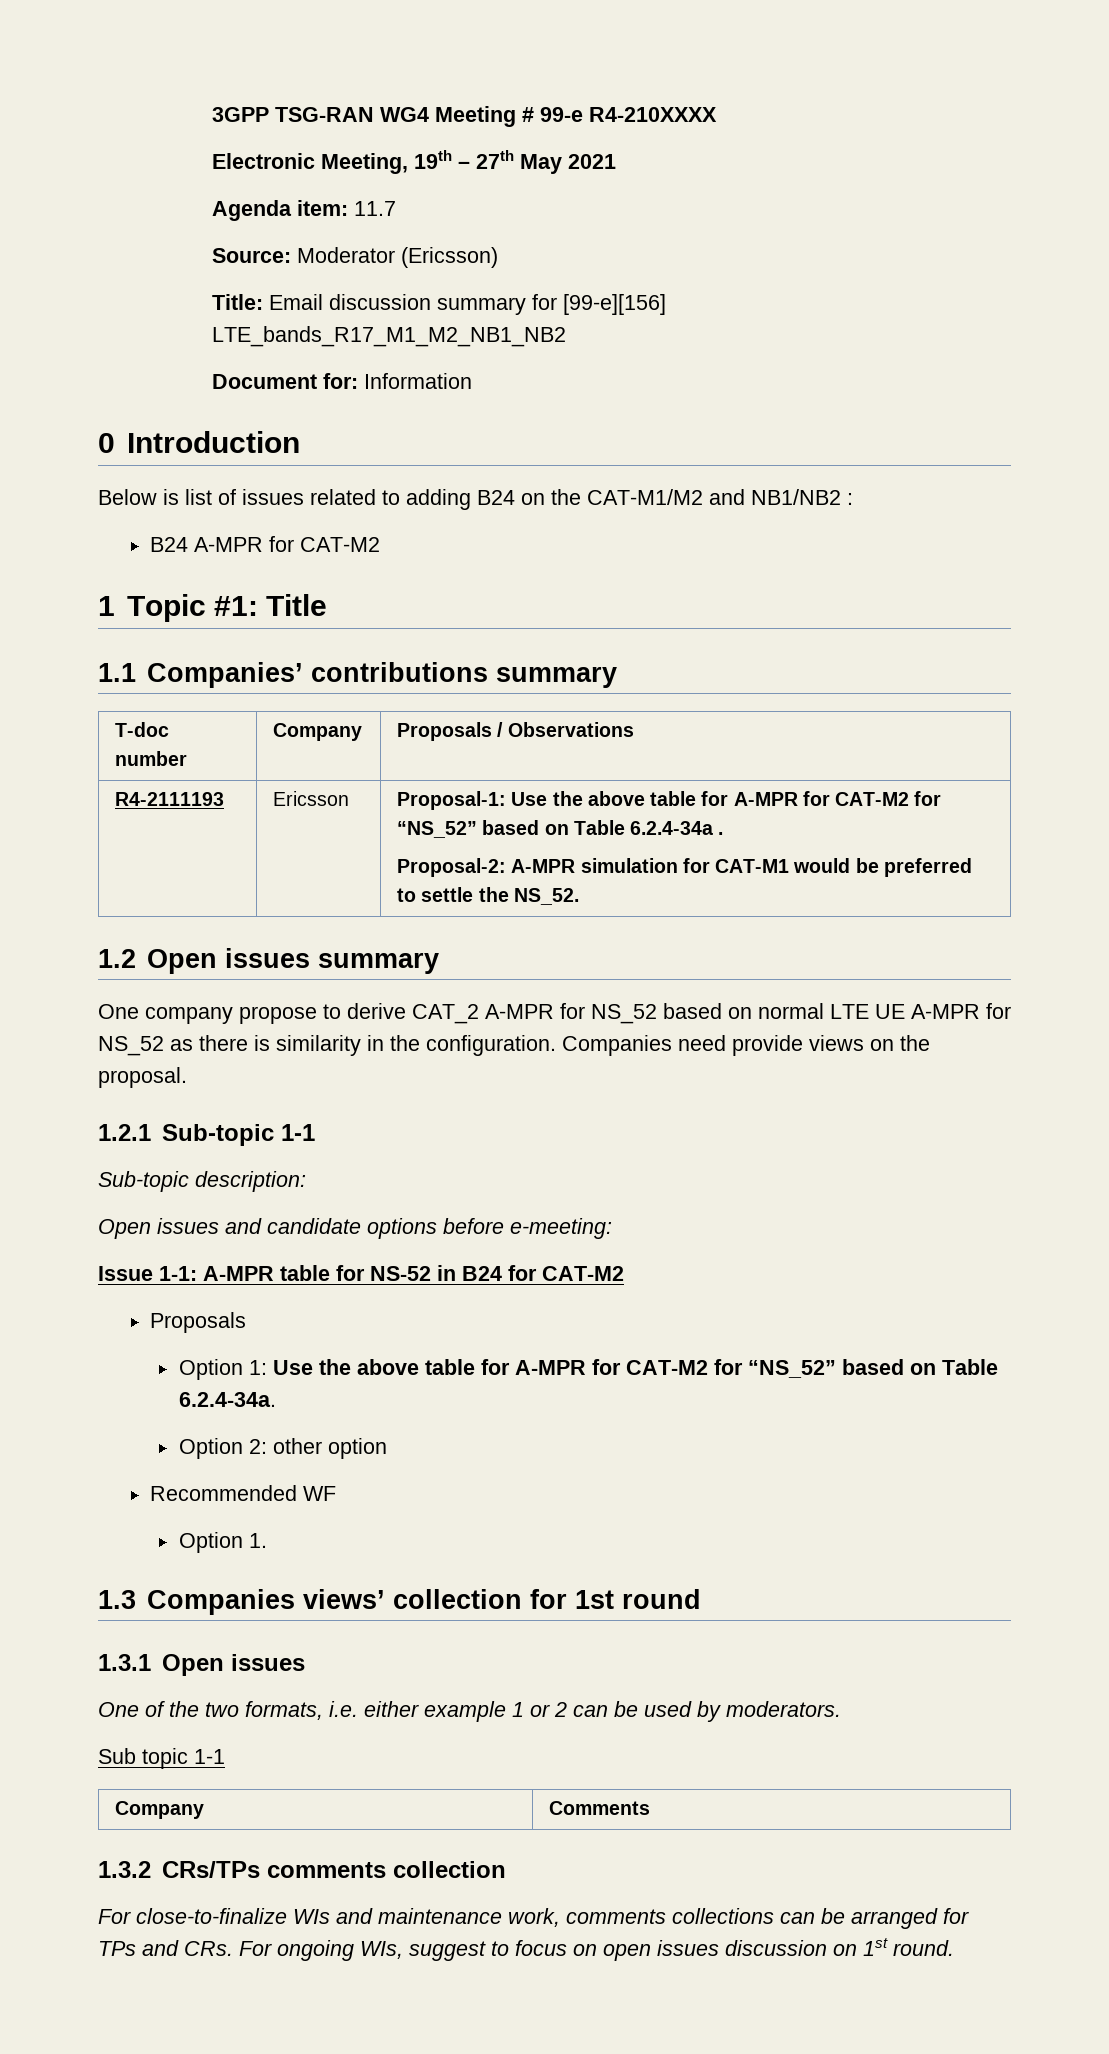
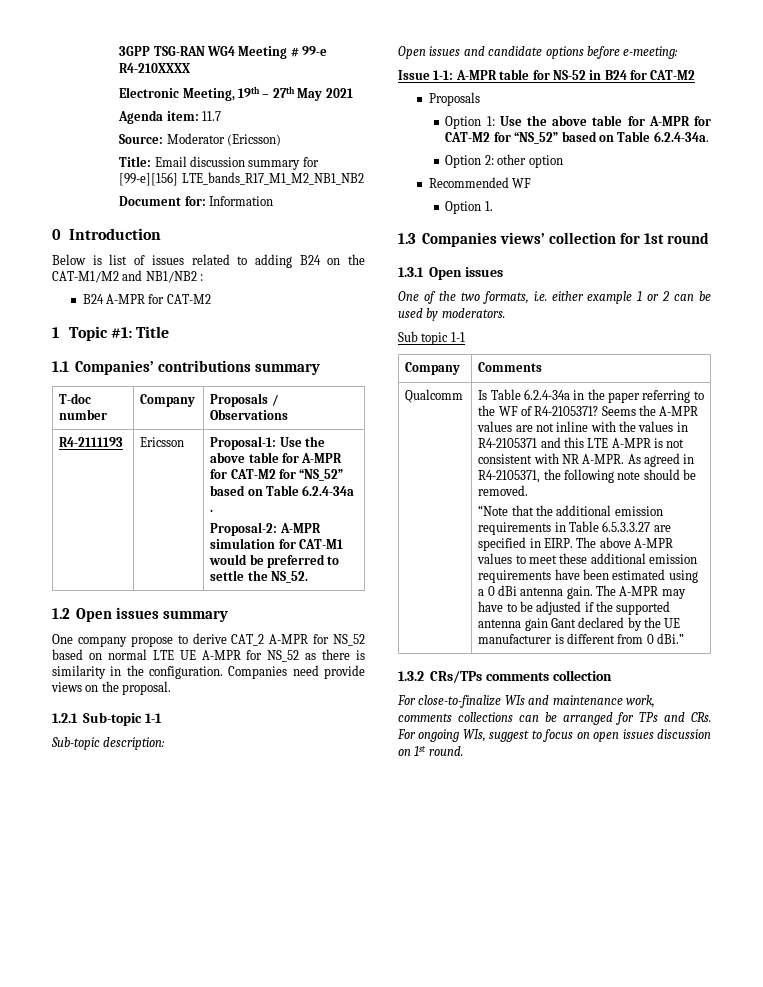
(651, 1808) none -> [405,389,464,403] [478,389,704,403] [478,405,699,416] [477,421,688,432] [478,437,685,448] [478,453,695,467] [478,469,697,483] [478,485,529,496] [478,505,663,516] [478,521,671,535] [478,537,674,551] [477,553,698,564] [478,569,698,583] [478,585,686,599] [478,601,671,615] [478,617,681,631] [478,633,685,644] // Qualcomm | Is Table 6.2.4-34a in the paper referring to the WF of R4-2105371? Seems the A-MPR values are not inline with the values in R4-2105371 and this LTE A-MPR is not consistent with NR A-MPR. As agreed in R4-2105371, the following note should be removed. // “Note that the additional emission requirements in Table 6.5.3.3.27 are specified in EIRP. The above A-MPR values to meet these additional emission requirements have been estimated using a 0 dBi antenna gain. The A-MPR may have to be adjusted if the supported antenna gain Gant declared by the UE manufacturer is different from 0 dBi.”

